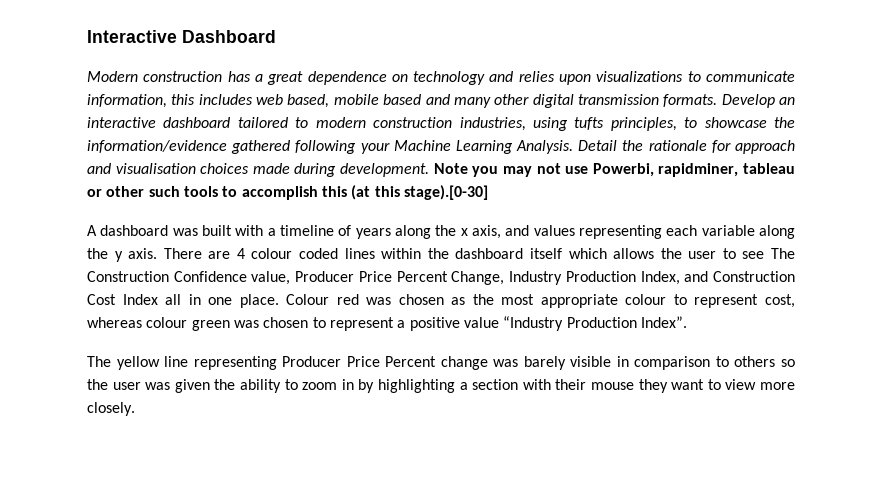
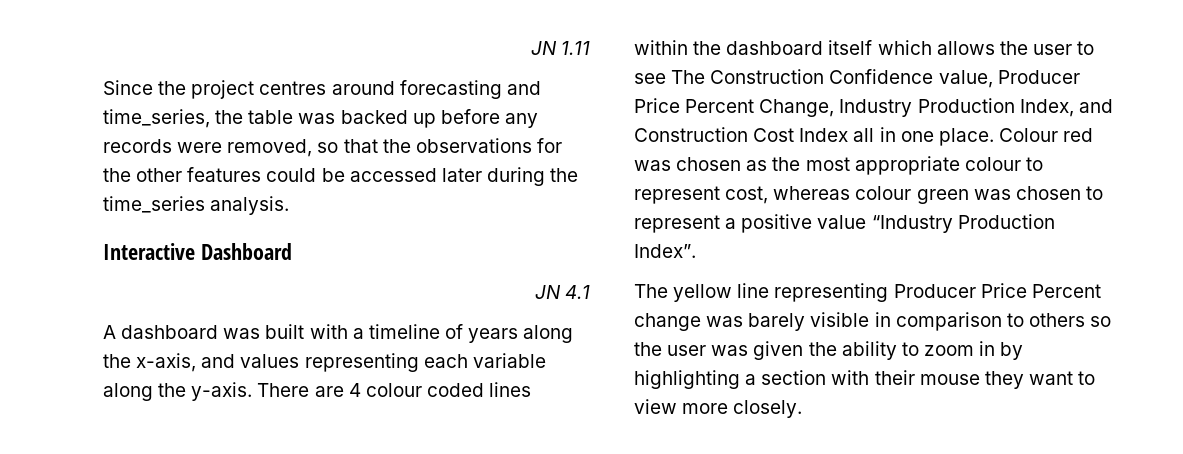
[87,30,276,43] [87,71,795,85] [87,94,795,108] [87,117,795,131] [87,140,795,154] [87,163,796,177] [87,185,488,200] Interactive Dashboard // Modern construction has a great dependence on technology and relies upon visualizations to communicate information, this includes web based, mobile based and many other digital transmission formats. Develop an interactive dashboard tailored to modern construction industries, using tufts principles, to showcase the information/evidence gathered following your Machine Learning Analysis. Detail the rationale for approach and visualisation choices made during development. Note you may not use Powerbi, rapidminer, tableau or other such tools to accomplish this (at this stage).[0-30] -> [530,41,590,55] [103,80,541,99] [103,109,538,128] [103,138,562,157] [103,167,579,186] [103,196,290,215] [103,243,292,260] [534,285,590,299] JN 1.11 // Since the project centres around forecasting and time_series, the table was backed up before any records were removed, so that the observations for the other features could be accessed later during the time_series analysis. // Interactive Dashboard // JN 4.1
[460,225,501,239] x axis, -> [136,353,197,372] x-axis,
[114,248,158,262] y axis. -> [191,382,253,401] y-axis.

